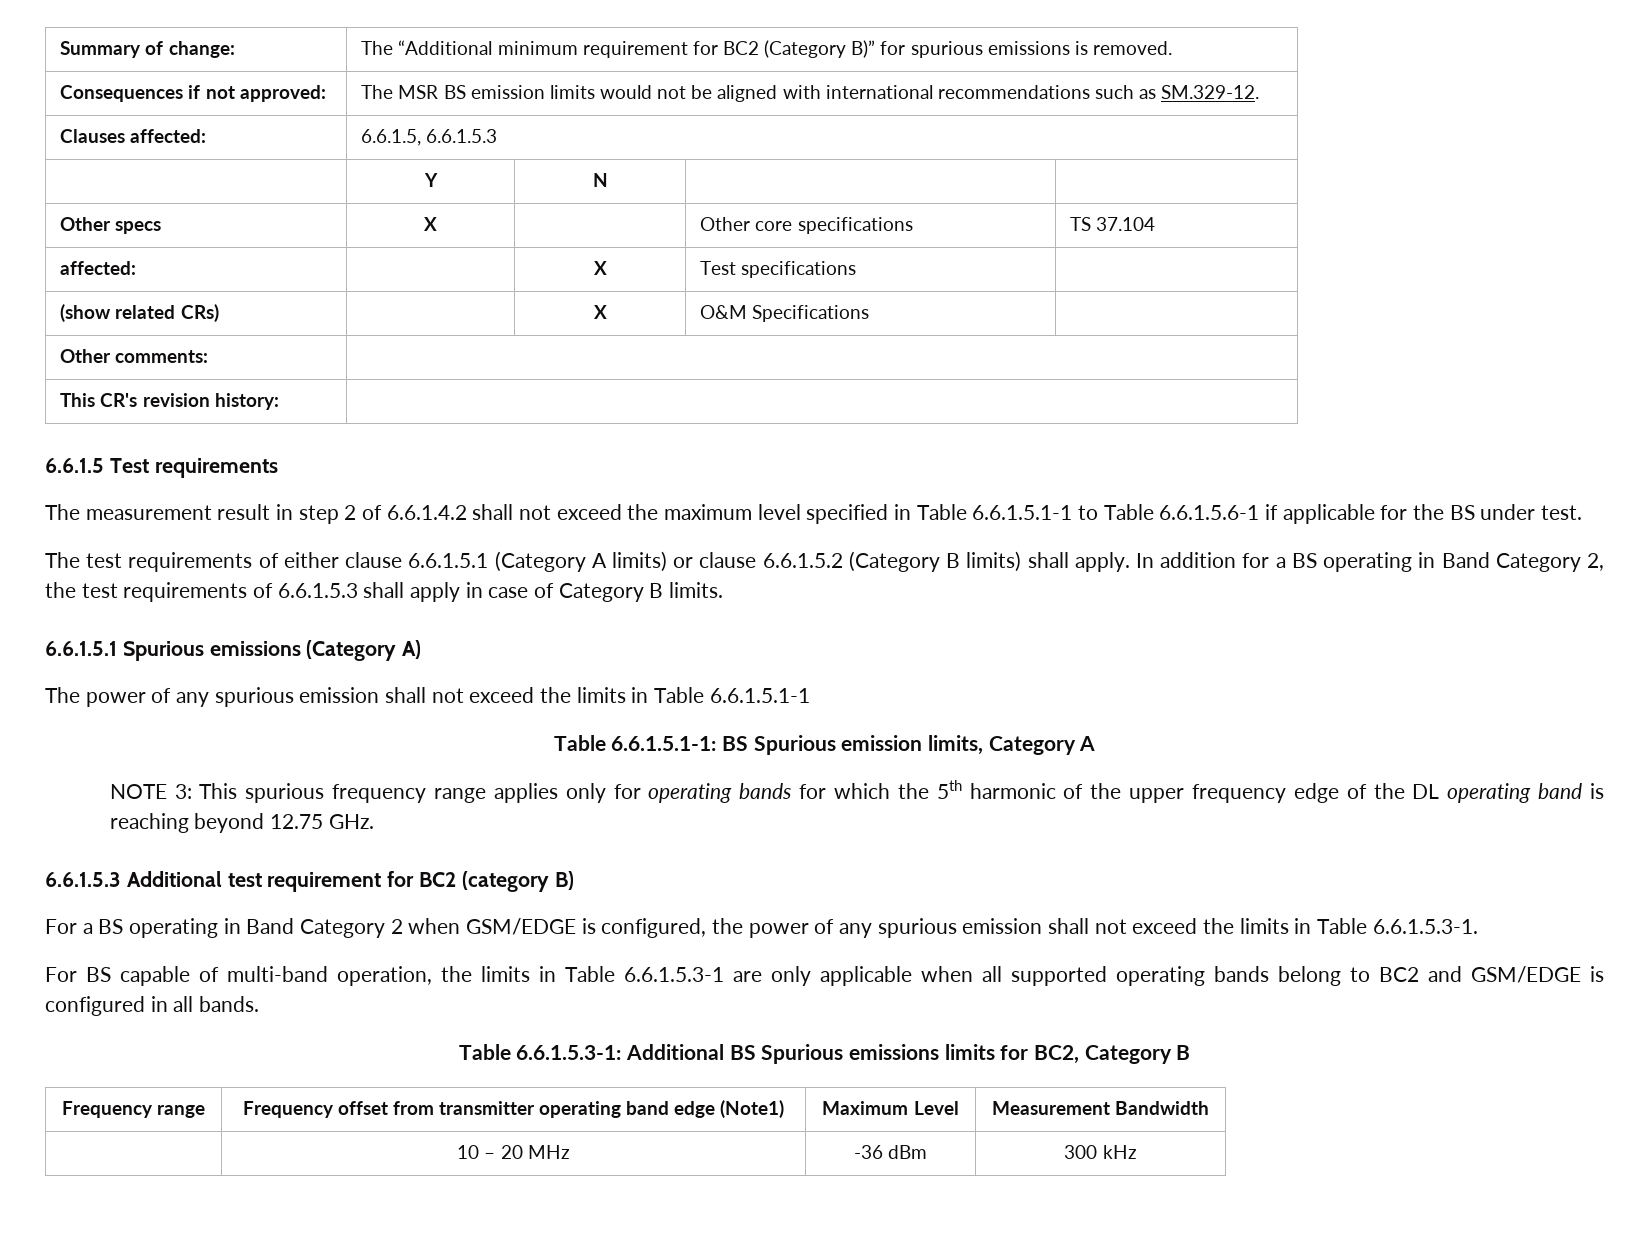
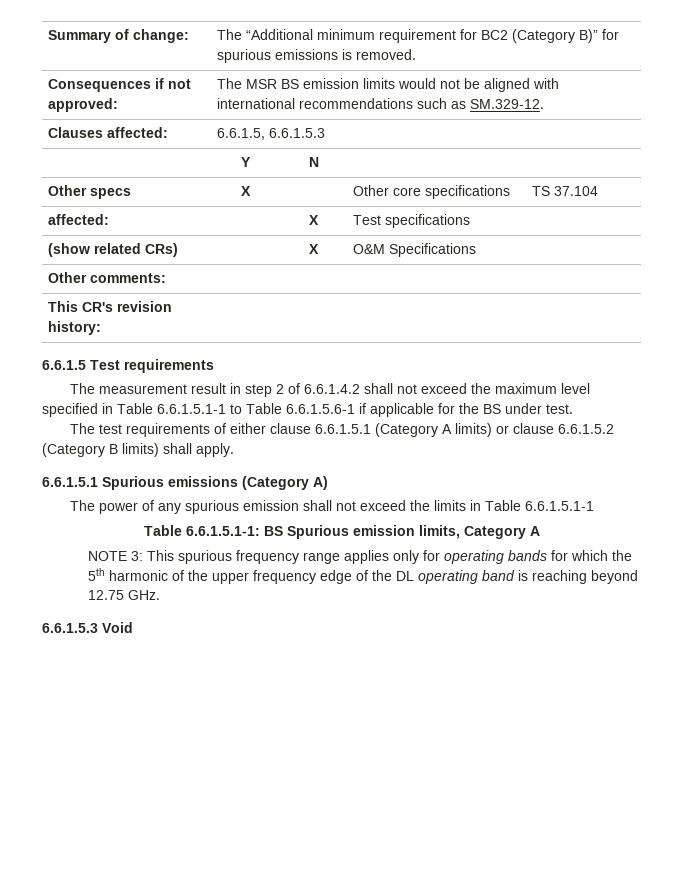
[1135,552,1604,572] [45,582,724,602] In addition for a BS operating in Band Category 2, the test requirements of 6.6.1.5.3 shall apply in case of Category B limits. -> (234, 450) none
[126,871,574,892] [45,918,1478,938] [45,966,1604,986] [45,996,260,1016] [458,1044,1191,1064] [61,1101,206,1118] [242,1100,785,1118] [822,1101,959,1115] [991,1101,1210,1115] [457,1145,570,1159] [853,1145,928,1159] [1064,1145,1137,1159] Additional test requirement for BC2 (category B) // For a BS operating in Band Category 2 when GSM/EDGE is configured, the power of any spurious emission shall not exceed the limits in Table 6.6.1.5.3-1. // For BS capable of multi-band operation, the limits in Table 6.6.1.5.3-1 are only applicable when all supported operating bands belong to BC2 and GSM/EDGE is configured in all bands. // Table 6.6.1.5.3-1: Additional BS Spurious emissions limits for BC2, Category B // Frequency range | Frequency offset from transmitter operating band edge (Note1) | Maximum Level | Measurement Bandwidth // | 10 – 20 MHz | -36 dBm | 300 kHz -> [102,622,133,633] Void

